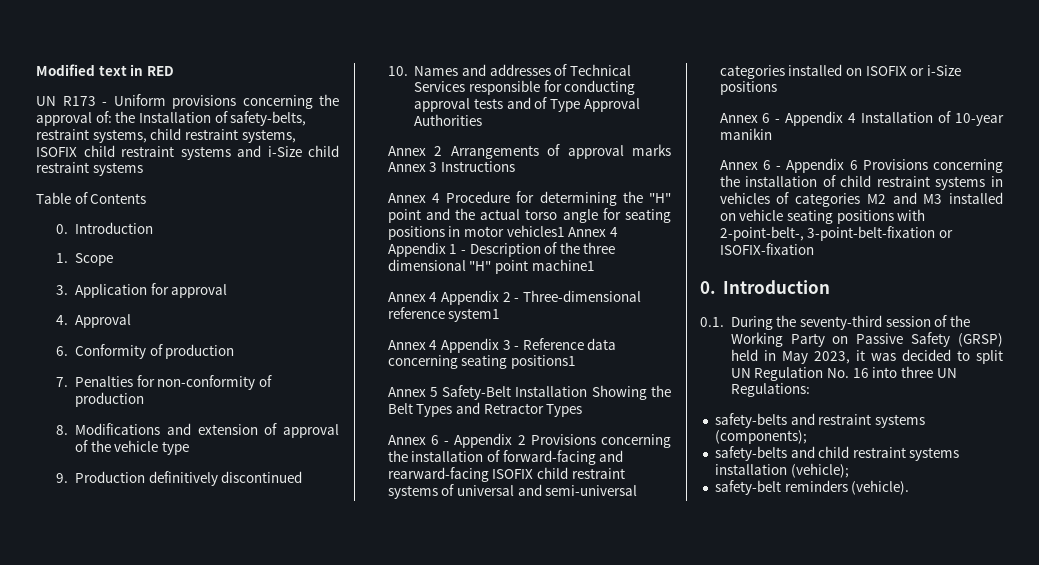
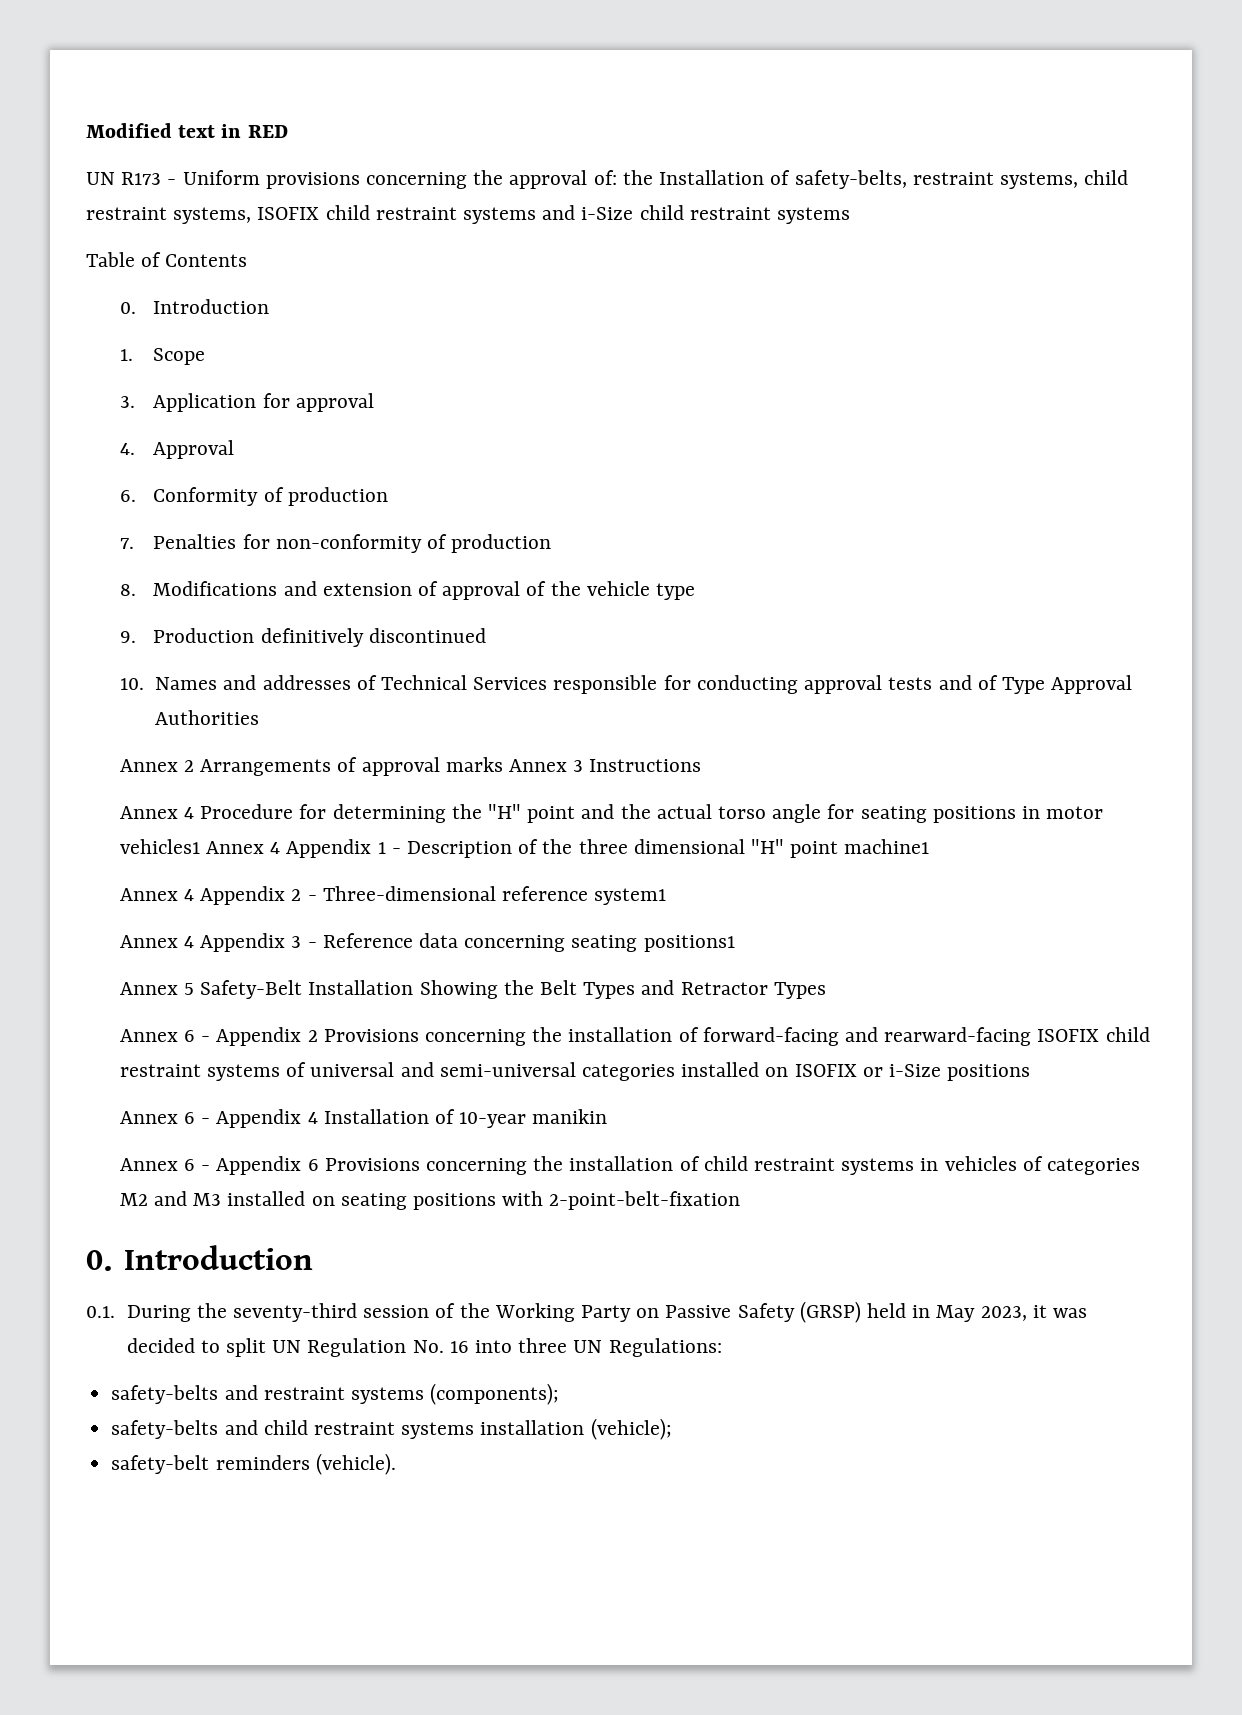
[739,209,784,221] vehicle -> (335, 1201) none
[719,226,953,241] [719,243,814,255] 2-point-belt-, 3-point-belt-fixation or ISOFIX-fixation -> [549,1191,741,1210] 2-point-belt-fixation

